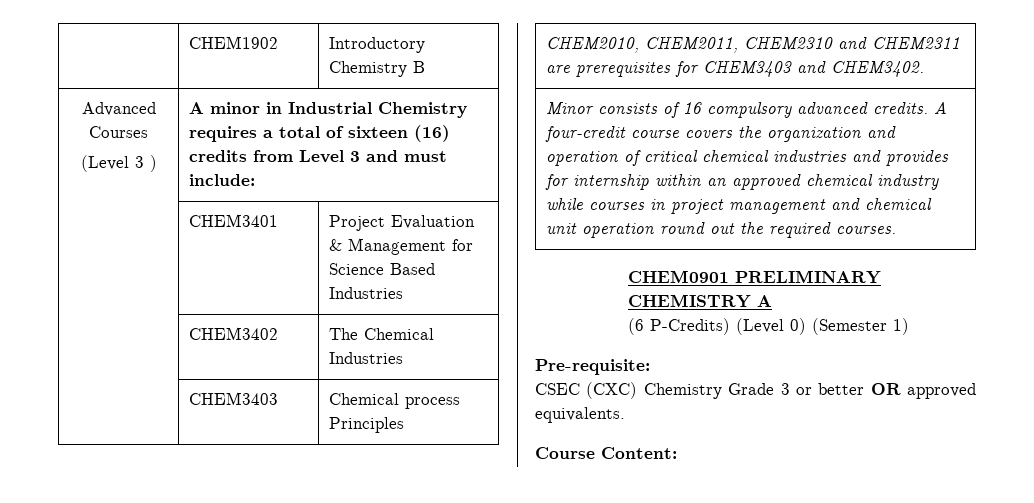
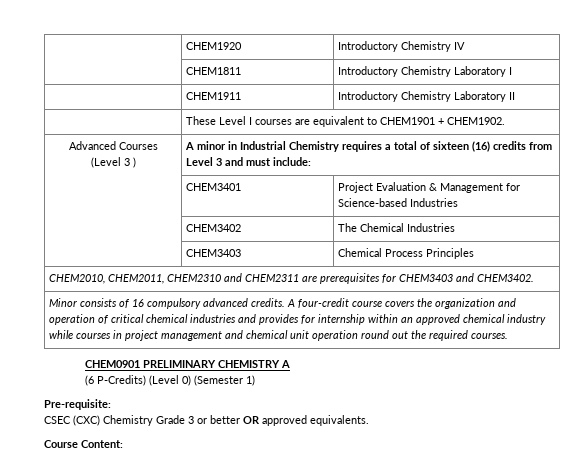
[188,36,278,49] [328,37,425,53] [328,61,425,77] | CHEM1902 | Introductory Chemistry B -> [186,42,243,50] [338,41,466,52] [186,67,242,75] [338,66,513,77] [186,92,242,100] [338,91,516,102] [186,116,506,127] | CHEM1920 | Introductory Chemistry IV // | CHEM1811 | Introductory Chemistry Laboratory I // | CHEM1911 | Introductory Chemistry Laboratory II // | These Level I courses are equivalent to CHEM1901 + CHEM1902.
[328,263,435,275] Science Based -> [338,198,408,207] Science-based
[404,397,460,409] process -> [385,249,424,257] Process

